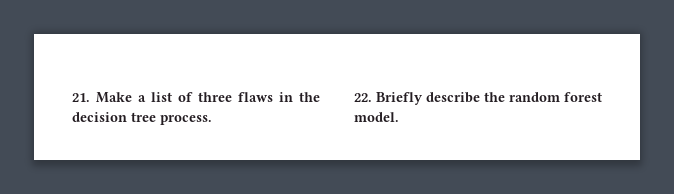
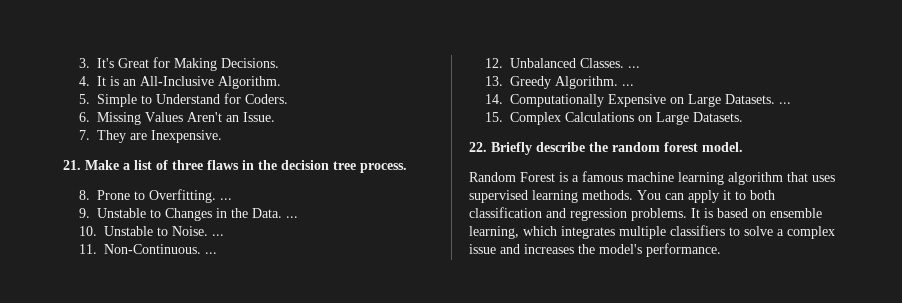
(72, 97) none -> [79,57,280,71] [79,76,282,89] [79,93,289,107] [79,112,276,125] [79,130,223,143] 3. It's Great for Making Decisions. // 4. It is an All-Inclusive Algorithm. // 5. Simple to Understand for Coders. // 6. Missing Values Aren't an Issue. // 7. They are Inexpensive. //
(212, 120) none -> [79,189,233,203] [79,208,299,221] [79,226,225,236] [79,244,218,254] [485,58,641,68] [485,76,635,89] [485,94,792,107] [485,112,744,125] // 8. Prone to Overfitting. ... // 9. Unstable to Changes in the Data. ... // 10. Unstable to Noise. ... // 11. Non-Continuous. ... // 12. Unbalanced Classes. ... // 13. Greedy Algorithm. ... // 14. Computationally Expensive on Large Datasets. ... // 15. Complex Calculations on Large Datasets.
(399, 117) none -> [469,171,835,185] [469,190,775,203] [469,207,822,221] [469,225,835,239] [469,243,721,257] // Random Forest is a famous machine learning algorithm that uses supervised learning methods. You can apply it to both classification and regression problems. It is based on ensemble learning, which integrates multiple classifiers to solve a complex issue and increases the model's performance.

